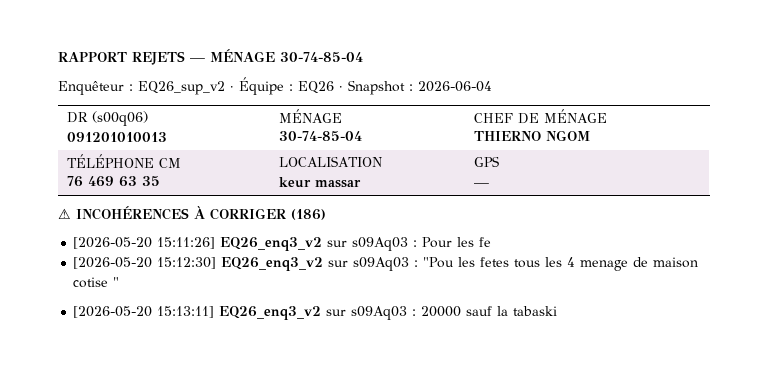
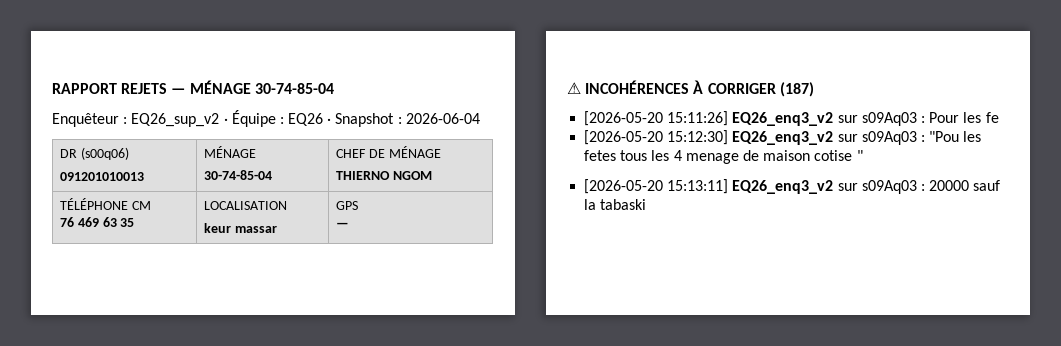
[291,209,326,220] (186) -> [779,82,814,97] (187)

